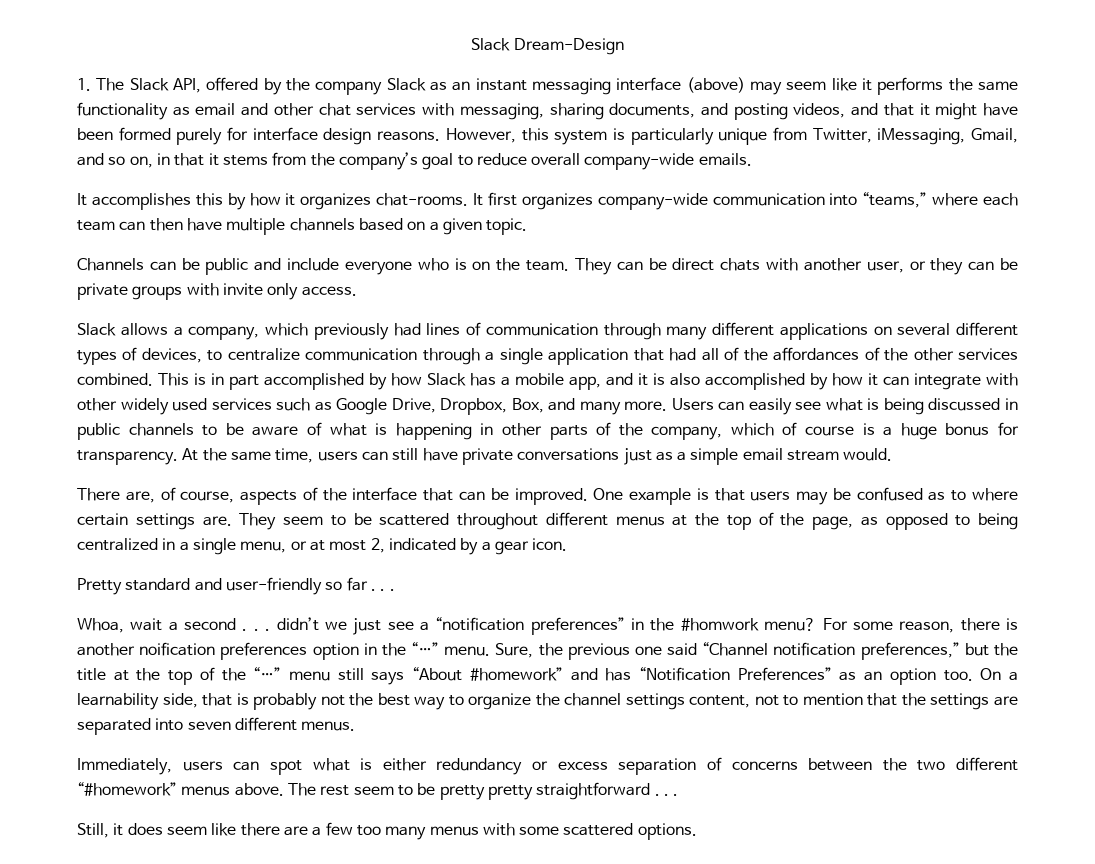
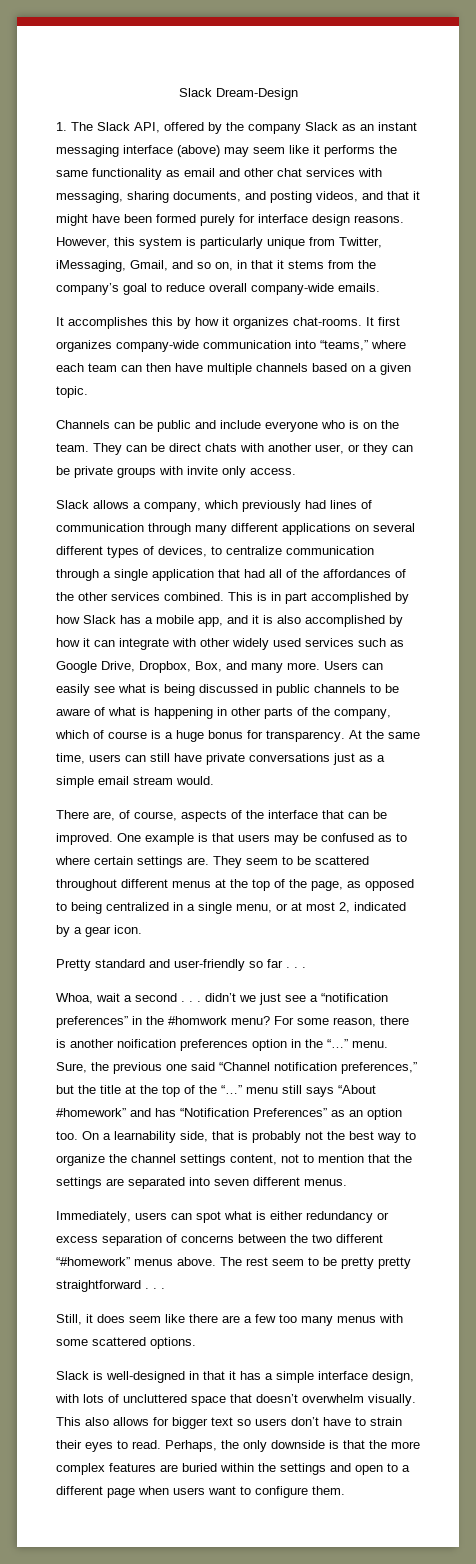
(697, 831) none -> [56,1371,414,1383] [55,1394,416,1406] [56,1417,402,1429] [56,1440,420,1452] [56,1463,410,1475] [56,1486,345,1498] // Slack is well-designed in that it has a simple interface design, with lots of uncluttered space that doesn’t overwhelm visually. This also allows for bigger text so users don’t have to strain their eyes to read. Perhaps, the only downside is that the more complex features are buried within the settings and open to a different page when users want to configure them.

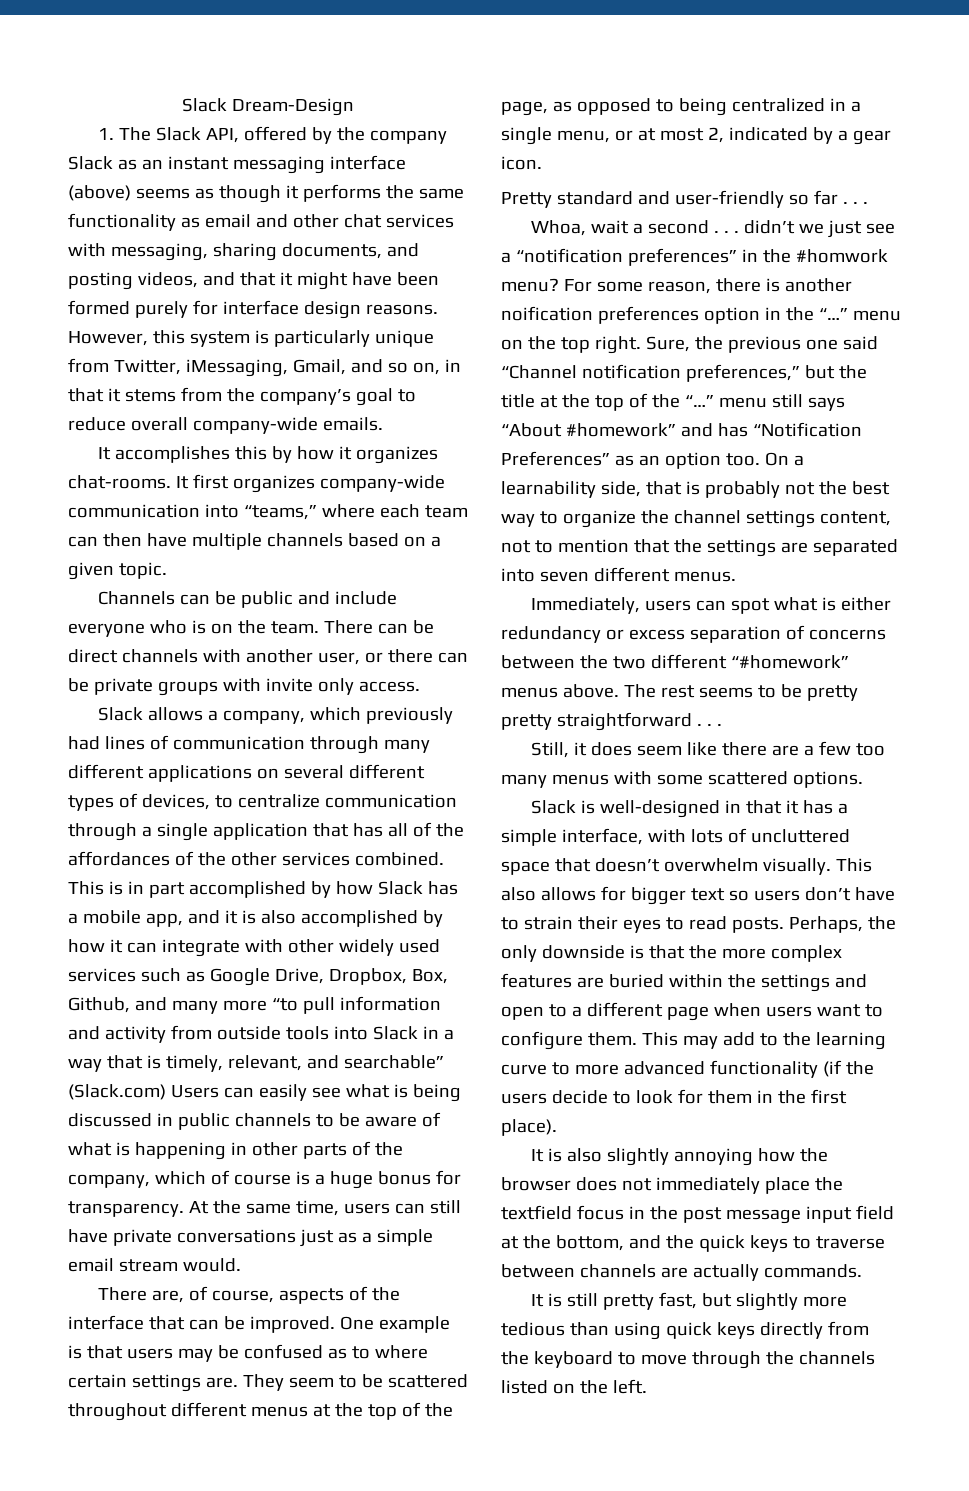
[224,145,309,157] may seem like -> [135,185,281,203] seems as though
[93,443,122,455] They -> [323,620,373,634] There
[205,443,237,452] chats -> [121,649,198,663] channels
[363,443,388,455] they -> [387,649,433,663] there
[244,569,265,578] had -> [352,823,383,837] has
(222, 666) none -> [68,997,130,1013] Github,
[287,662,320,670] more. -> [222,996,441,1014] [68,1025,454,1043] [68,1055,444,1072] [68,1084,166,1100] more “to pull information and activity from outside tools into Slack in a way that is timely, relevant, and searchable” (Slack.com)
[352,1041,388,1048] menu. -> [852,310,901,321] [501,336,641,354] menu on the top right.
[272,1259,304,1266] seem -> [698,687,753,698] seems
[318,1371,414,1383] interface design, -> [561,828,643,845] interface,
[132,1440,161,1449] read. -> [688,916,784,933] read posts.
(345, 1490) none -> [641,1032,886,1050] [501,1060,874,1078] [501,1089,847,1104] [501,1119,557,1136] [530,1148,828,1166] [501,1177,843,1194] [501,1205,894,1224] [501,1235,885,1252] [501,1264,862,1281] [530,1292,847,1311] [501,1321,869,1340] [501,1351,875,1369] [501,1379,647,1394] This may add to the learning curve to more advanced functionality (if the users decide to look for them in the first place). // It is also slightly annoying how the browser does not immediately place the textfield focus in the post message input field at the bottom, and the quick keys to traverse between channels are actually commands. // It is still pretty fast, but slightly more tedious than using quick keys directly from the keyboard to move through the channels listed on the left.

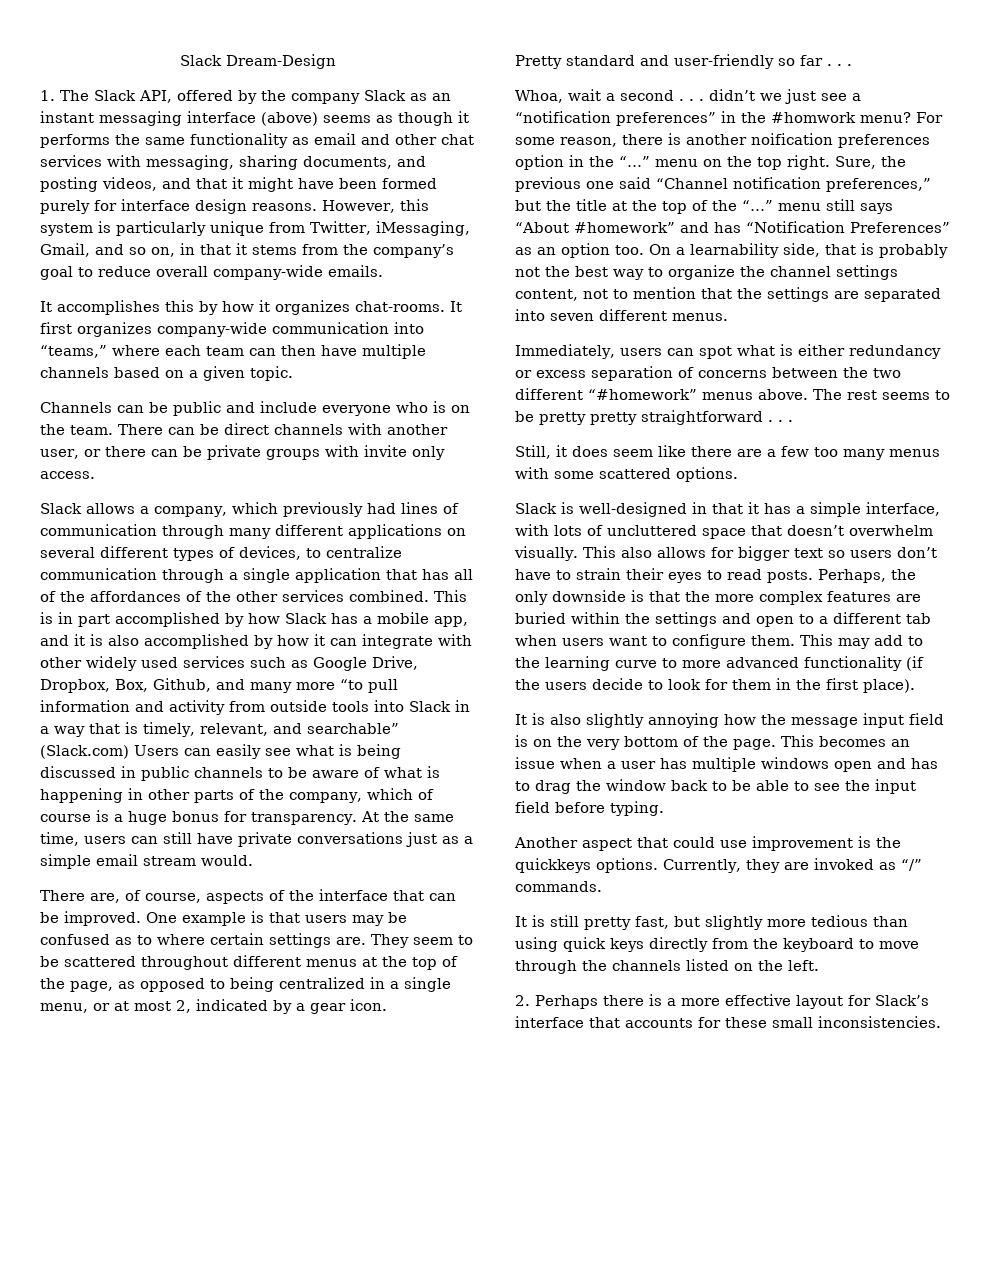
[666,1006,709,1021] page -> [906,613,931,624] tab
[501,1177,843,1194] [501,1205,894,1224] [501,1235,885,1252] [501,1264,759,1281] browser does not immediately place the textfield focus in the post message input field at the bottom, and the quick keys to traverse between channels are actually -> [791,713,944,728] [515,735,910,750] [515,757,938,772] [515,779,916,794] [515,801,664,816] [514,836,901,851] [515,858,922,873] message input field is on the very bottom of the page. This becomes an issue when a user has multiple windows open and has to drag the window back to be able to see the input field before typing. // Another aspect that could use improvement is the quickkeys options. Currently, they are invoked as “/”
(647, 1386) none -> [515,994,929,1009] [515,1016,941,1028] // 2. Perhaps there is a more effective layout for Slack’s interface that accounts for these small inconsistencies.

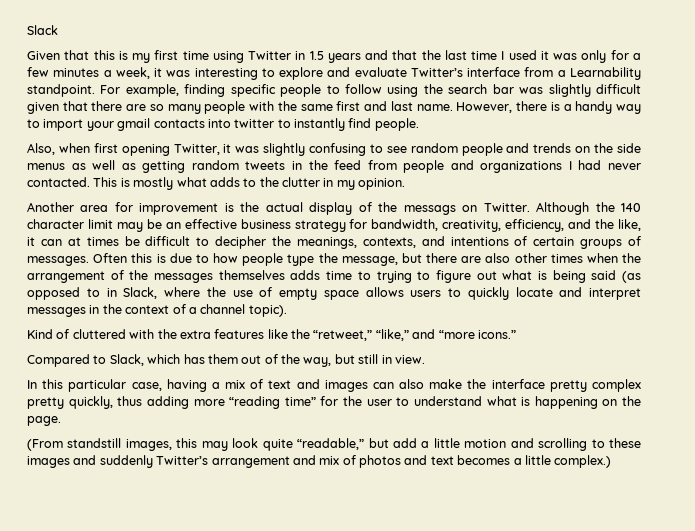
[179,54,336,69] [40,90,451,104] [40,111,469,126] [40,133,474,148] [40,155,426,170] [40,177,437,192] [40,199,429,214] [40,221,470,236] [40,243,454,258] [40,265,383,280] [40,300,462,315] [40,322,424,337] [40,344,426,359] [40,366,293,381] [40,401,470,416] [40,423,448,435] [40,445,445,460] [40,471,95,479] [40,502,459,517] [40,524,466,539] [40,546,402,561] [40,568,473,583] [40,590,467,602] [40,612,468,627] [40,634,472,649] [40,656,418,671] [40,678,398,693] [40,700,470,715] [40,722,399,737] [40,744,401,759] [40,766,440,781] [40,788,434,803] [40,810,454,825] [40,832,473,847] [40,854,253,869] [40,889,456,904] [40,911,407,926] [40,933,473,948] [40,955,458,970] [40,977,451,992] [40,999,387,1014] [515,54,852,69] [515,89,861,104] [515,111,943,126] [515,133,930,148] [515,155,906,170] [515,177,931,192] [515,199,893,214] [515,221,950,233] [515,243,948,258] [515,265,898,280] [515,287,941,302] [515,309,728,321] [515,344,941,359] [515,366,901,381] [515,388,950,400] [515,410,793,425] [515,445,940,460] [515,467,738,482] [515,502,940,517] [515,524,933,539] [514,546,937,561] [515,568,916,583] [515,590,921,605] [515,612,931,627] [515,634,923,649] [515,656,924,671] [515,678,915,693] [515,713,944,728] [515,735,910,750] [515,757,938,772] [515,779,916,794] [515,801,664,816] [514,836,901,851] [515,858,922,873] [515,881,602,892] [515,915,908,930] [515,937,919,952] [515,959,819,974] [515,994,929,1009] [515,1016,941,1028] Slack Dream-Design // 1. The Slack API, offered by the company Slack as an instant messaging interface (above) seems as though it performs the same functionality as email and other chat services with messaging, sharing documents, and posting videos, and that it might have been formed purely for interface design reasons. However, this system is particularly unique from Twitter, iMessaging, Gmail, and so on, in that it stems from the company’s goal to reduce overall company-wide emails. // It accomplishes this by how it organizes chat-rooms. It first organizes company-wide communication into “teams,” where each team can then have multiple channels based on a given topic. // Channels can be public and include everyone who is on the team. There can be direct channels with another user, or there can be private groups with invite only access. // Slack allows a company, which previously had lines of communication through many different applications on several different types of devices, to centralize communication through a single application that has all of the affordances of the other services combined. This is in part accomplished by how Slack has a mobile app, and it is also accomplished by how it can integrate with other widely used services such as Google Drive, Dropbox, Box, Github, and many more “to pull information and activity from outside tools into Slack in a way that is timely, relevant, and searchable” (Slack.com) Users can easily see what is being discussed in public channels to be aware of what is happening in other parts of the company, which of course is a huge bonus for transparency. At the same time, users can still have private conversations just as a simple email stream would. // There are, of course, aspects of the interface that can be improved. One example is that users may be confused as to where certain settings are. They seem to be scattered throughout different menus at the top of the page, as opposed to being centralized in a single menu, or at most 2, indicated by a gear icon. // Pretty standard and user-friendly so far . . . // Whoa, wait a second . . . didn’t we just see a “notification preferences” in the #homwork menu? For some reason, there is another noification preferences option in the “…” menu on the top right. Sure, the previous one said “Channel notification preferences,” but the title at the top of the “…” menu still says “About #homework” and has “Notification Preferences” as an option too. On a learnability side, that is probably not the best way to organize the channel settings content, not to mention that the settings are separated into seven different menus. // Immediately, users can spot what is either redundancy or excess separation of concerns between the two different “#homework” menus above. The rest seems to be pretty pretty straightforward . . . // Still, it does seem like there are a few too many menus with some scattered options. // Slack is well-designed in that it has a simple interface, with lots of uncluttered space that doesn’t overwhelm visually. This also allows for bigger text so users don’t have to strain their eyes to read posts. Perhaps, the only downside is that the more complex features are buried within the settings and open to a different tab when users want to configure them. This may add to the learning curve to more advanced functionality (if the users decide to look for them in the first place). // It is also slightly annoying how the message input field is on the very bottom of the page. This becomes an issue when a user has multiple windows open and has to drag the window back to be able to see the input field before typing. // Another aspect that could use improvement is the quickkeys options. Currently, they are invoked as “/” commands. // It is still pretty fast, but slightly more tedious than using quick keys directly from the keyboard to move through the channels listed on the left. // 2. Perhaps there is a more effective layout for Slack’s interface that accounts for these small inconsistencies. -> [27,25,58,35] [27,50,641,63] [27,67,641,80] [27,84,642,97] [27,101,641,114] [27,118,419,131] [27,143,641,156] [27,160,641,173] [27,177,406,190] [27,202,641,215] [27,219,642,232] [27,236,641,249] [27,253,641,266] [27,270,641,283] [27,287,641,300] [27,304,287,317] [27,329,516,341] [27,354,425,367] [27,379,641,392] [27,396,641,409] [27,416,61,426] [27,438,641,451] [27,455,612,468] Slack // Given that this is my first time using Twitter in 1.5 years and that the last time I used it was only for a few minutes a week, it was interesting to explore and evaluate Twitter’s interface from a Learnability standpoint. For example, finding specific people to follow using the search bar was slightly difficult given that there are so many people with the same first and last name. However, there is a handy way to import your gmail contacts into twitter to instantly find people. // Also, when first opening Twitter, it was slightly confusing to see random people and trends on the side menus as well as getting random tweets in the feed from people and organizations I had never contacted. This is mostly what adds to the clutter in my opinion. // Another area for improvement is the actual display of the messags on Twitter. Although the 140 character limit may be an effective business strategy for bandwidth, creativity, efficiency, and the like, it can at times be difficult to decipher the meanings, contexts, and intentions of certain groups of messages. Often this is due to how people type the message, but there are also other times when the arrangement of the messages themselves adds time to trying to figure out what is being said (as opposed to in Slack, where the use of empty space allows users to quickly locate and interpret messages in the context of a channel topic). // Kind of cluttered with the extra features like the “retweet,” “like,” and “more icons.” // Compared to Slack, which has them out of the way, but still in view. // In this particular case, having a mix of text and images can also make the interface pretty complex pretty quickly, thus adding more “reading time” for the user to understand what is happening on the page. // (From standstill images, this may look quite “readable,” but add a little motion and scrolling to these images and suddenly Twitter’s arrangement and mix of photos and text becomes a little complex.)

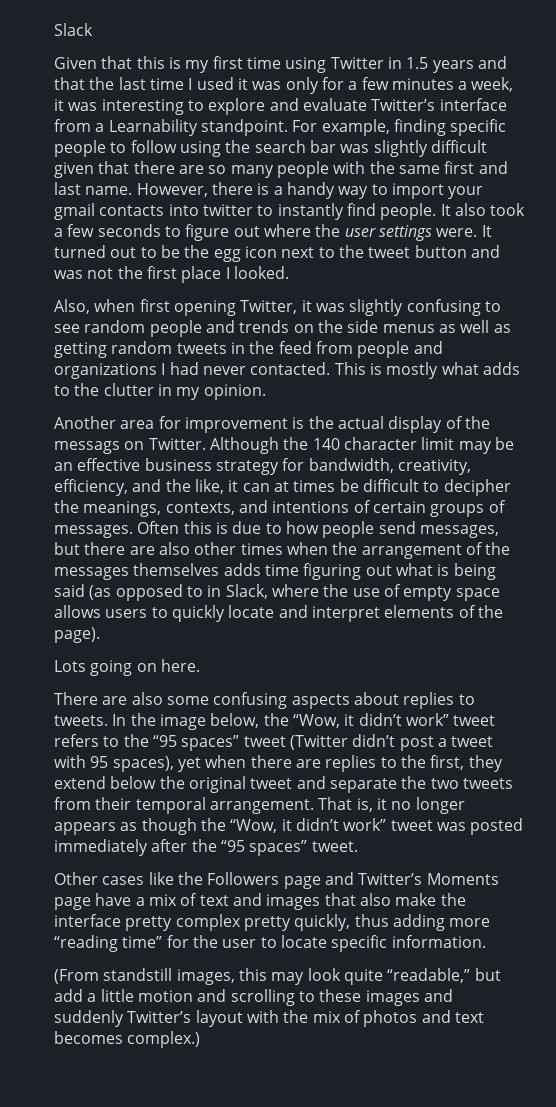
(419, 124) none -> [440,203,526,216] [54,224,492,241] [54,245,500,262] [54,266,289,283] It also took a few seconds to figure out where the user settings were. It turned out to be the egg icon next to the tweet button and was not the first place I looked.
[287,253,398,266] type the message, -> [378,521,499,538] send messages,
[357,270,471,283] to trying to figure -> [303,563,362,580] figuring
[27,304,287,317] [27,329,516,341] [27,354,425,367] [27,379,207,392] messages in the context of a channel topic). // Kind of cluttered with the extra features like the “retweet,” “like,” and “more icons.” // Compared to Slack, which has them out of the way, but still in view. // In this particular case, having -> [384,605,503,618] [54,627,100,643] [54,659,200,676] [54,692,475,709] [54,713,496,730] [54,734,494,751] [54,755,503,772] [54,776,513,793] [54,797,465,814] [54,818,524,835] [54,839,358,856] [54,872,499,889] [54,893,132,910] elements of the page). // Lots going on here. // There are also some confusing aspects about replies to tweets. In the image below, the “Wow, it didn’t work” tweet refers to the “95 spaces” tweet (Twitter didn’t post a tweet with 95 spaces), yet when there are replies to the first, they extend below the original tweet and separate the two tweets from their temporal arrangement. That is, it no longer appears as though the “Wow, it didn’t work” tweet was posted immediately after the “95 spaces” tweet. // Other cases like the Followers page and Twitter’s Moments page have
[372,382,394,389] can -> [324,893,356,906] that
[413,396,641,409] [27,416,61,426] understand what is happening on the page. -> [280,935,486,952] locate specific information.
[211,455,316,468] arrangement and -> [195,1010,309,1027] layout with the
[513,455,551,465] a little -> (123, 1037) none

